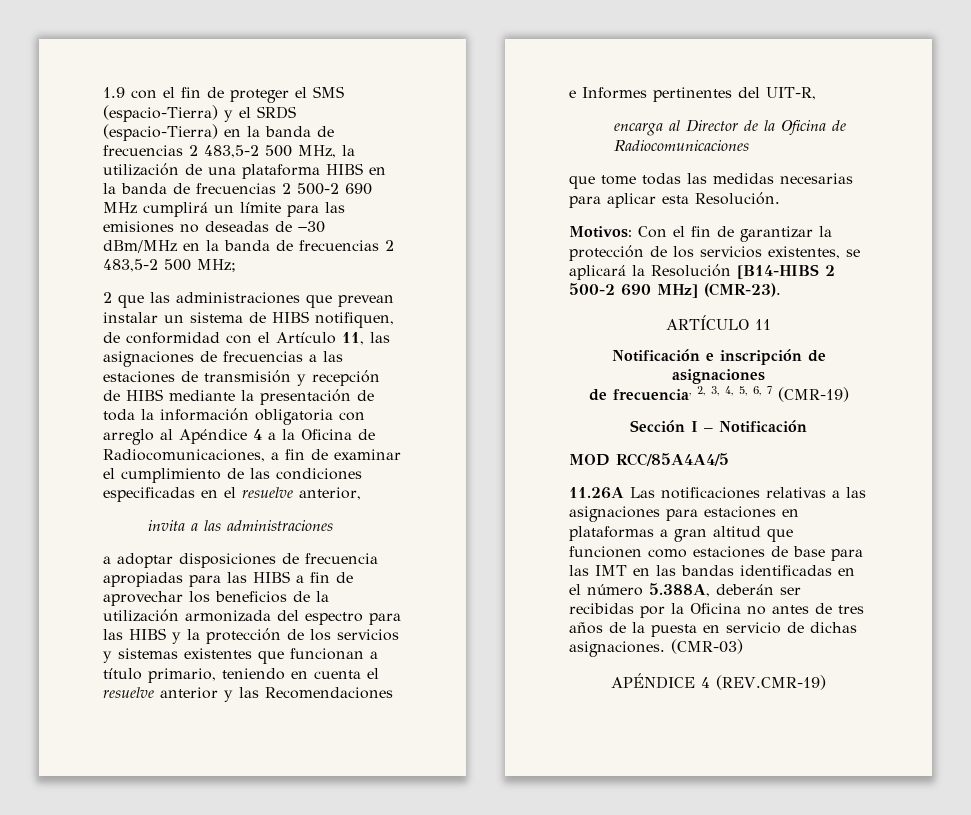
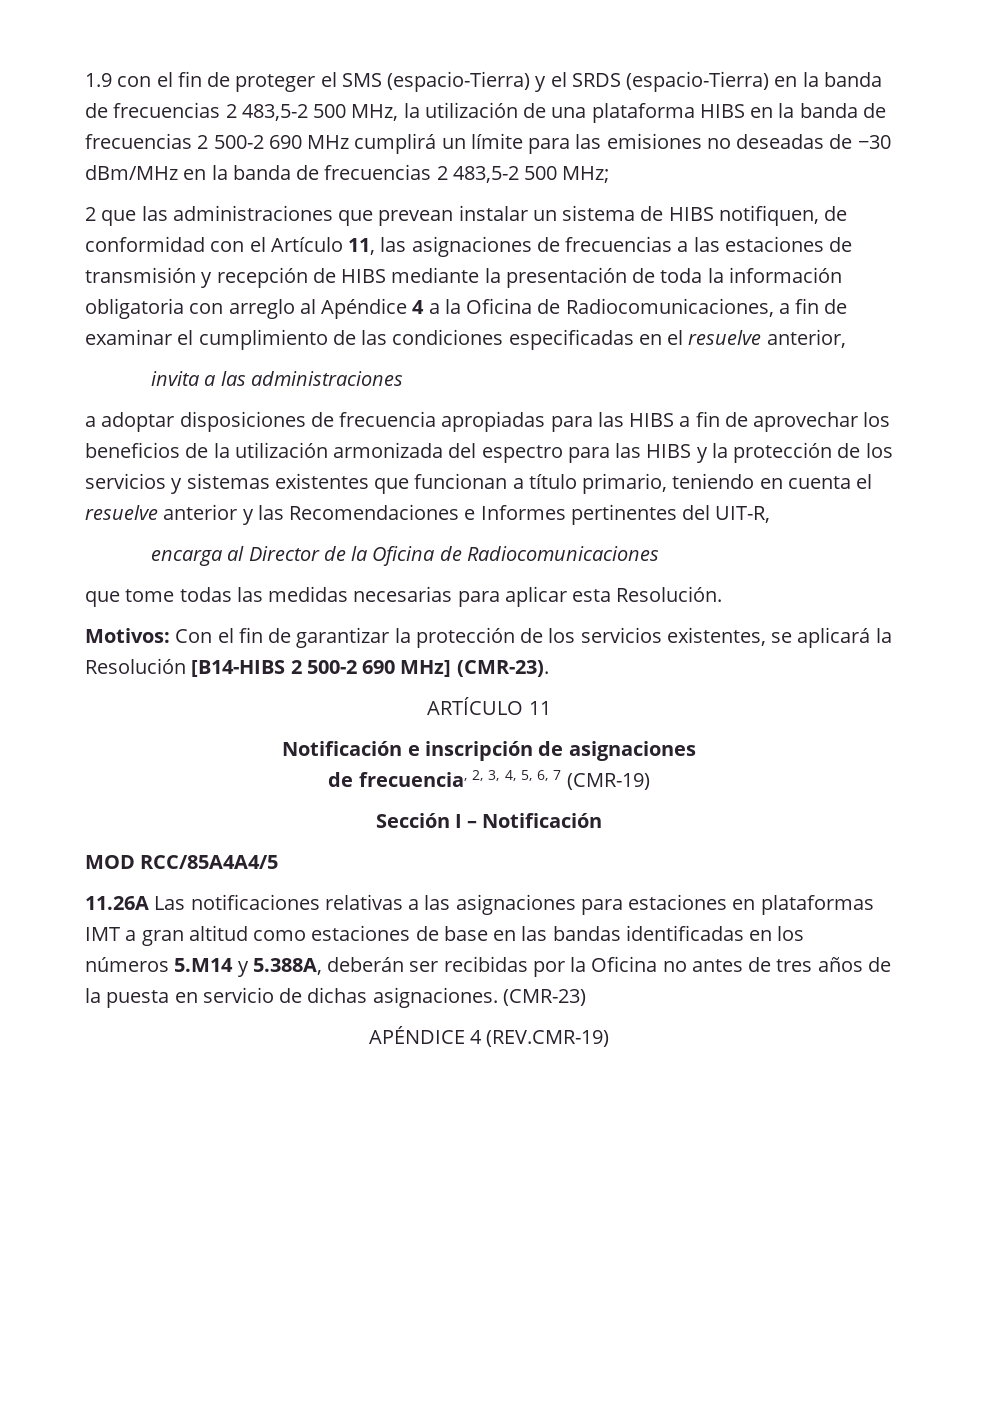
(654, 533) none -> [85,927,120,941] IMT
[767,528,793,542] [569,546,642,558] que funcionen -> (248, 933) none
[831,549,863,561] [569,565,627,576] para las IMT -> (488, 933) none
[569,584,643,596] el número -> [777,926,805,941] [85,957,249,977] los números 5.M14 y
[671,639,743,654] (CMR-03) -> [502,989,586,1006] (CMR-23)

